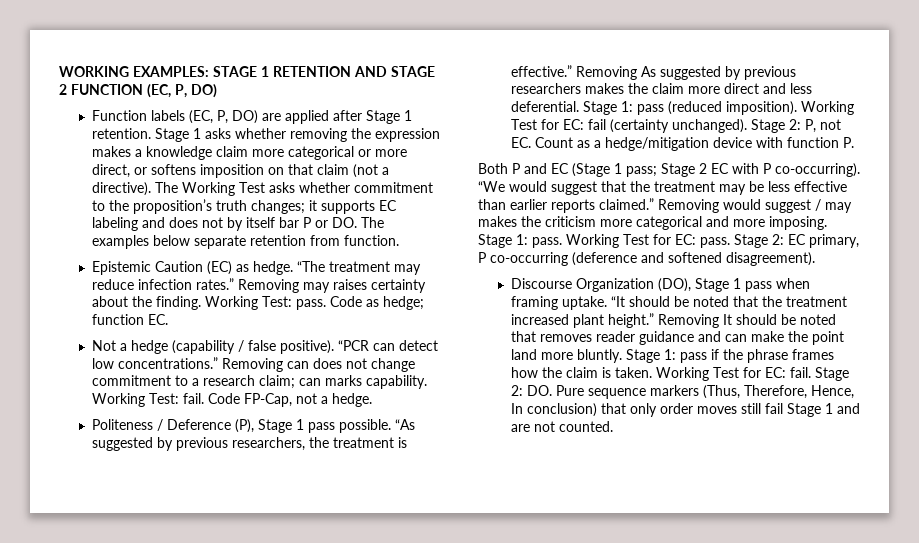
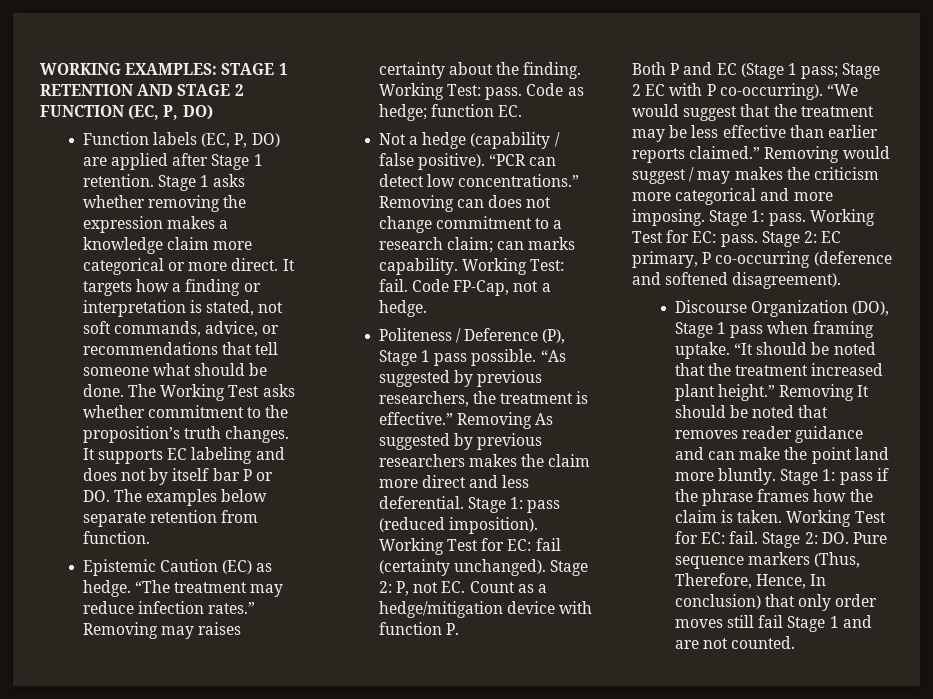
[91,164,389,178] [91,182,151,196] direct, or softens imposition on that claim (not a directive). -> [231,258,295,271] [82,279,261,296] [82,300,284,317] [82,321,280,337] [82,342,279,355] [82,363,268,376] [82,384,124,397] direct. It targets how a finding or interpretation is stated, not soft commands, advice, or recommendations that tell someone what should be done.
[250,200,317,214] changes; it -> [225,426,290,443] [82,448,95,460] changes. It

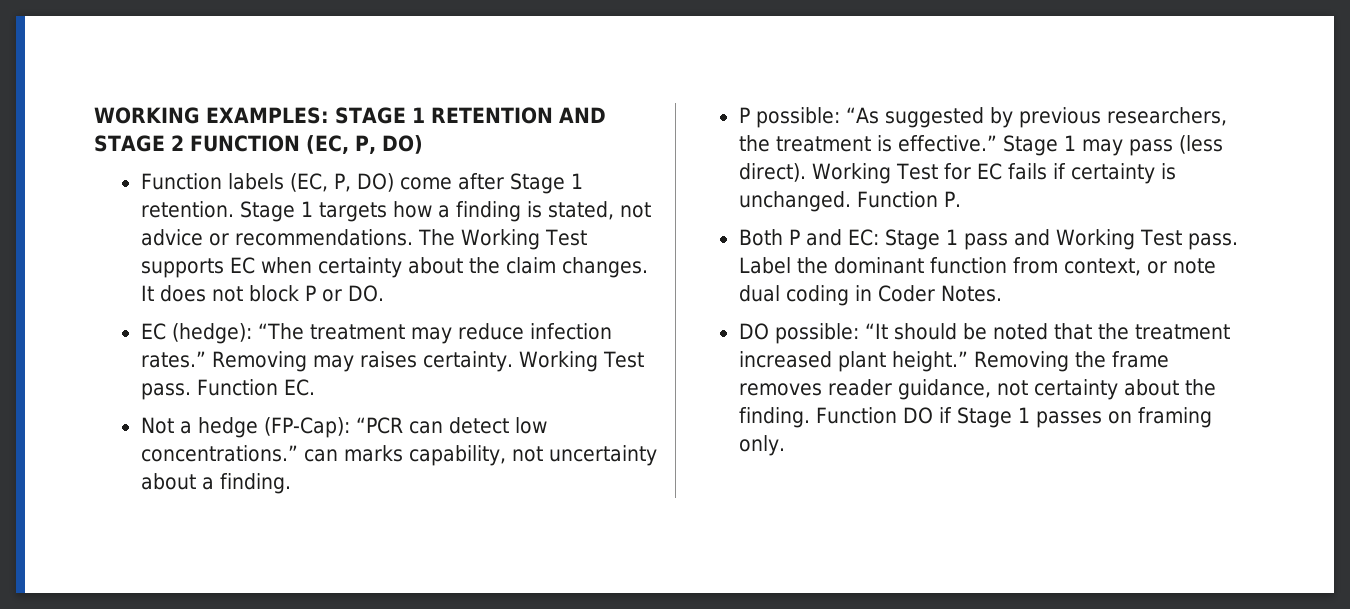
[82,153,168,170] are applied -> [399,177,452,190] come
[213,174,246,187] [82,195,247,212] [82,216,229,233] [82,237,253,254] [82,258,295,275] asks whether removing the expression makes a knowledge claim more categorical or more direct. It -> (313, 209) none
[243,283,261,292] [82,300,186,317] or interpretation -> (521, 211) none
[82,321,280,337] [82,342,279,355] [82,363,268,376] [82,384,295,401] [82,405,289,418] [82,426,290,443] [82,447,285,464] [82,468,273,485] [82,489,268,506] [82,510,259,527] [82,531,150,544] [82,559,273,576] [82,580,131,597] soft commands, advice, or recommendations that tell someone what should be done. The Working Test asks whether commitment to the proposition’s truth changes. It supports EC labeling and does not by itself bar P or DO. The examples below separate retention from function. // Epistemic Caution (EC) as hedge. -> [140,229,587,250] [140,257,648,278] [140,285,384,302] [140,323,252,344] advice or recommendations. The Working Test supports EC when certainty about the claim changes. It does not block P or DO. // EC (hedge):
[378,62,582,79] [378,83,584,100] [378,104,494,121] certainty about the finding. Working Test: pass. Code as hedge; function -> [422,351,645,372] [140,379,278,400] certainty. Working Test pass. Function
[470,132,560,149] [378,153,485,170] (capability / false positive). -> [263,417,350,438] (FP-Cap):
[378,195,552,212] [378,216,563,233] [378,237,576,253] [378,258,565,275] [378,279,551,296] [378,300,427,317] [378,328,566,344] [378,349,537,366] Removing can does not change commitment to a research claim; can marks capability. Working Test: fail. Code FP-Cap, not a hedge. // Politeness / Deference (P), Stage 1 pass possible. -> [303,445,657,466] [140,473,291,494] [738,107,840,128] can marks capability, not uncertainty about a finding. // P possible:
[456,412,554,429] [378,433,543,450] [378,454,591,467] [378,475,530,488] [378,496,561,513] [378,517,538,534] [378,538,561,555] [378,559,589,576] [378,581,547,596] [378,601,593,618] [378,622,459,635] [632,62,881,79] [632,83,858,100] [632,104,874,121] [632,125,878,142] [632,146,890,163] [632,167,879,184] [632,188,833,205] [632,209,875,226] [632,230,842,247] [632,251,892,268] [632,272,842,289] [674,300,890,317] [674,321,874,338] [674,342,730,359] Removing As suggested by previous researchers makes the claim more direct and less deferential. Stage 1: pass (reduced imposition). Working Test for EC: fail (certainty unchanged). Stage 2: P, not EC. Count as a hedge/mitigation device with function P. // Both P and EC (Stage 1 pass; Stage 2 EC with P co-occurring). “We would suggest that the treatment may be less effective than earlier reports claimed.” Removing would suggest / may makes the criticism more categorical and more imposing. Stage 1: pass. Working Test for EC: pass. Stage 2: EC primary, P co-occurring (deference and softened disagreement). // Discourse Organization (DO), Stage 1 pass when framing uptake. -> [1002,135,1223,156] [738,163,1176,184] [738,191,961,212] [738,229,1238,250] [738,257,1216,276] [738,285,1002,306] [738,323,859,344] Stage 1 may pass (less direct). Working Test for EC fails if certainty is unchanged. Function P. // Both P and EC: Stage 1 pass and Working Test pass. Label the dominant function from context, or note dual coding in Coder Notes. // DO possible:
[857,385,870,397] [674,405,829,418] [674,426,864,443] [674,447,889,464] [674,468,889,485] [674,489,873,506] [674,510,886,527] [674,531,887,548] [674,552,861,569] [674,573,827,589] [674,594,878,611] [674,615,872,632] [674,636,796,649] It should be noted that removes reader guidance and can make the point land more bluntly. Stage 1: pass if the phrase frames how the claim is taken. Working Test for EC: fail. Stage 2: DO. Pure sequence markers (Thus, Therefore, Hence, In conclusion) that only order moves still fail Stage 1 and are not counted. -> [1074,351,1169,368] [738,379,1216,400] [738,407,1212,428] [738,435,785,456] the frame removes reader guidance, not certainty about the finding. Function DO if Stage 1 passes on framing only.

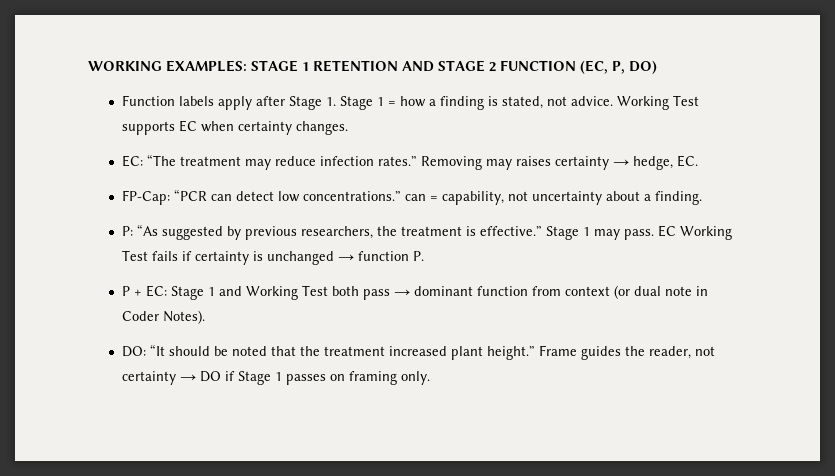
[289,173,583,194] [140,201,387,222] (EC, P, DO) come after Stage 1 retention. Stage 1 targets -> [217,96,396,110] apply after Stage 1. Stage 1 =
[140,229,455,246] advice or recommendations. The -> [570,96,613,106] advice.
[407,257,648,278] [140,285,384,302] [140,323,252,344] about the claim changes. It does not block P or DO. // EC (hedge): -> [295,121,348,135] [121,155,143,167] changes. // EC:
[422,351,645,372] [140,379,315,400] [140,417,350,438] certainty. Working Test pass. Function EC. // Not a hedge (FP-Cap): -> [554,155,698,170] [121,190,170,205] certainty → hedge, EC. // FP-Cap:
[343,445,403,462] marks -> [429,196,438,201] =
[738,107,840,128] P possible: -> [121,226,133,236] P:
[1128,135,1223,156] [738,163,1176,184] [738,191,961,212] [738,229,842,246] pass (less direct). Working Test for EC fails if certainty is unchanged. Function P. // Both P and -> [623,225,732,240] [121,250,424,265] [121,286,142,296] pass. EC Working Test fails if certainty is unchanged → function P. // P +
[963,233,1008,250] pass -> (215, 291) none
[1187,233,1238,250] [738,257,1216,276] [738,285,1002,306] [738,323,859,344] pass. Label the dominant function from context, or note dual coding in Coder Notes. // DO possible: -> [331,285,708,300] [121,310,205,324] [121,346,146,357] both pass → dominant function from context (or dual note in Coder Notes). // DO:
[973,351,1169,372] [738,379,1216,400] [738,407,897,428] Removing the frame removes reader guidance, not certainty about the finding. Function -> [538,345,715,360] [121,371,196,385] Frame guides the reader, not certainty →

